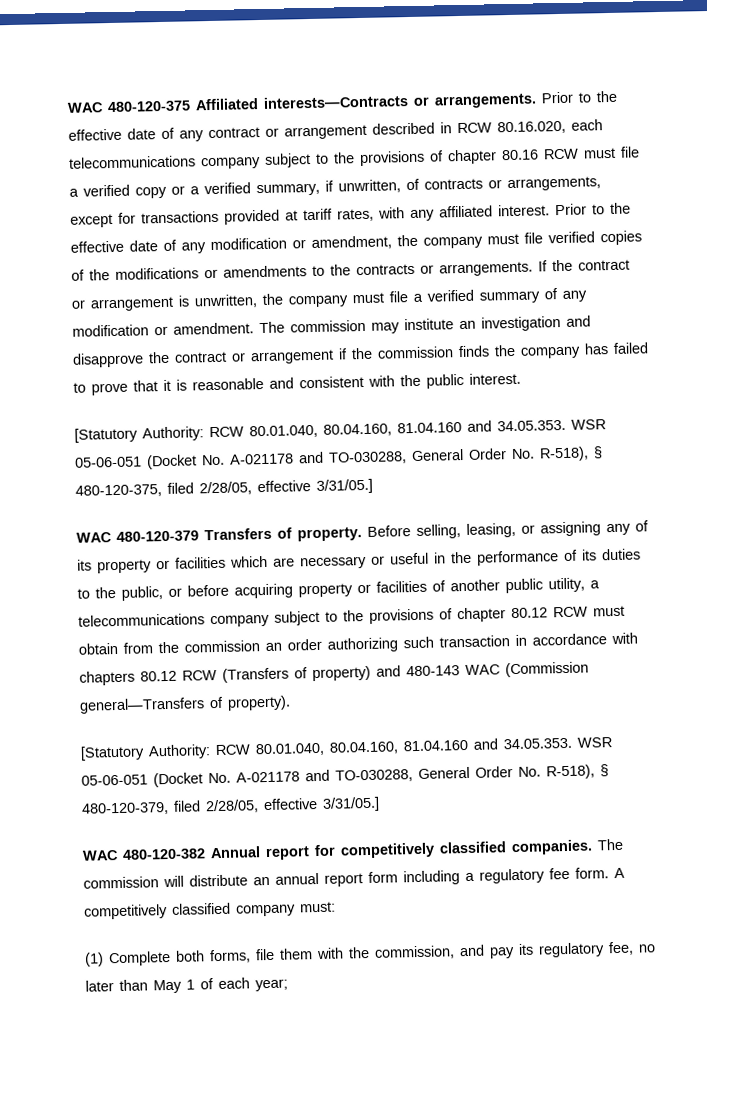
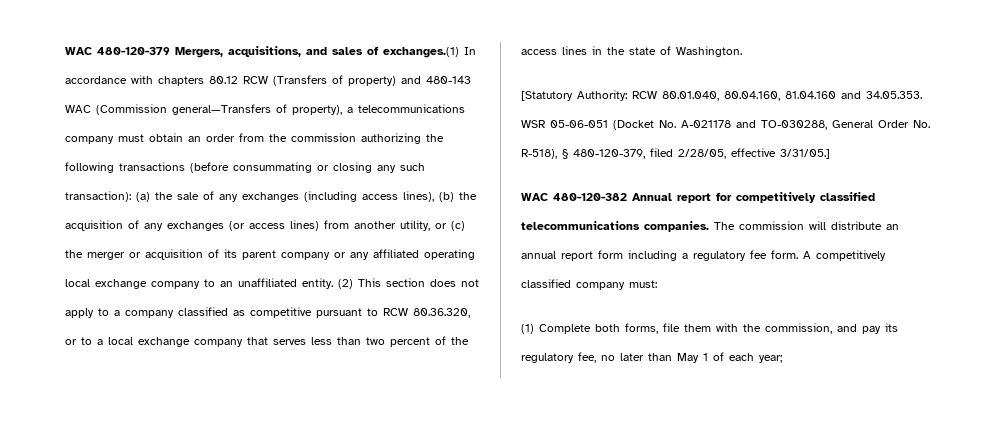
[67,90,617,113] [68,119,603,142] [69,146,640,170] [69,176,601,199] [70,202,631,228] [70,230,642,254] [71,259,630,281] [71,288,587,312] [72,315,591,337] [72,342,649,368] [73,372,521,396] [74,419,606,443] [75,446,603,470] [75,478,373,498] [76,520,649,543] [77,548,641,574] [77,577,600,601] [78,605,625,628] [78,634,527,655] WAC 480-120-375 Affiliated interests—Contracts or arrangements. Prior to the effective date of any contract or arrangement described in RCW 80.16.020, each telecommunications company subject to the provisions of chapter 80.16 RCW must file a verified copy or a verified summary, if unwritten, of contracts or arrangements, except for transactions provided at tariff rates, with any affiliated interest. Prior to the effective date of any modification or amendment, the company must file verified copies of the modifications or amendments to the contracts or arrangements. If the contract or arrangement is unwritten, the company must file a verified summary of any modification or amendment. The commission may institute an investigation and disapprove the contract or arrangement if the commission finds the company has failed to prove that it is reasonable and consistent with the public interest. // [Statutory Authority: RCW 80.01.040, 80.04.160, 81.04.160 and 34.05.353. WSR 05-06-051 (Docket No. A-021178 and TO-030288, General Order No. R-518), § 480-120-375, filed 2/28/05, effective 3/31/05.] // WAC 480-120-379 Transfers of property. Before selling, leasing, or assigning any of its property or facilities which are necessary or useful in the performance of its duties to the public, or before acquiring property or facilities of another public utility, a telecommunications company subject to the provisions of chapter 80.12 RCW must obtain from the commission an order authorizing such transaction in -> [65,46,476,58] WAC 480-120-379 Mergers, acquisitions, and sales of exchanges.(1) In
[227,695,291,711] property). -> [292,104,465,115] [65,133,444,144] [65,162,425,173] [65,191,477,202] [65,220,465,231] [65,249,475,260] [65,278,479,289] [65,307,470,318] [65,336,469,347] [521,46,742,57] property), a telecommunications company must obtain an order from the commission authorizing the following transactions (before consummating or closing any such transaction): (a) the sale of any exchanges (including access lines), (b) the acquisition of any exchanges (or access lines) from another utility, or (c) the merger or acquisition of its parent company or any affiliated operating local exchange company to an unaffiliated entity. (2) This section does not apply to a company classified as competitive pursuant to RCW 80.36.320, or to a local exchange company that serves less than two percent of the access lines in the state of Washington.
(507, 847) none -> [521,221,640,230] telecommunications

